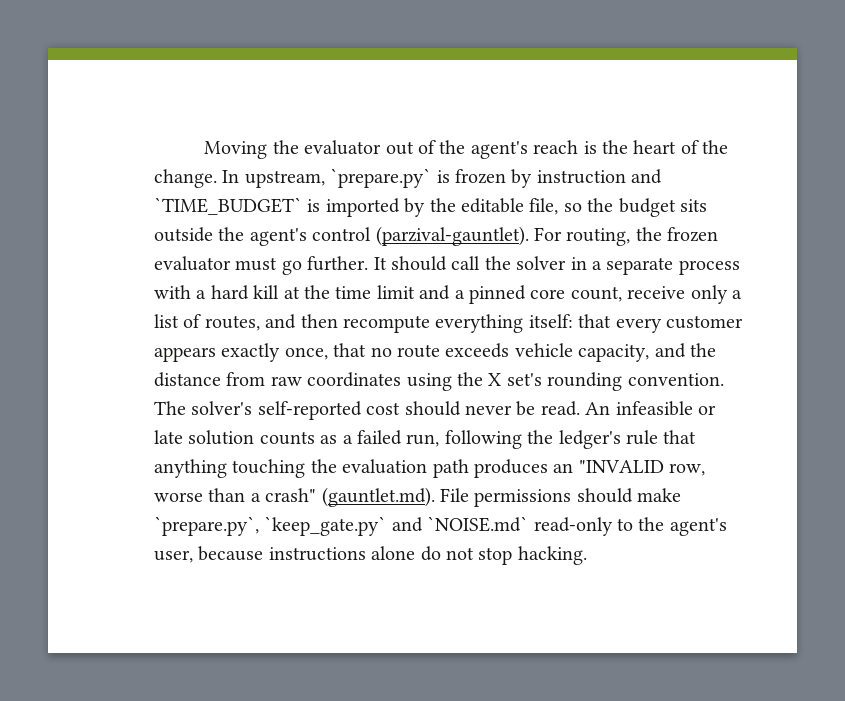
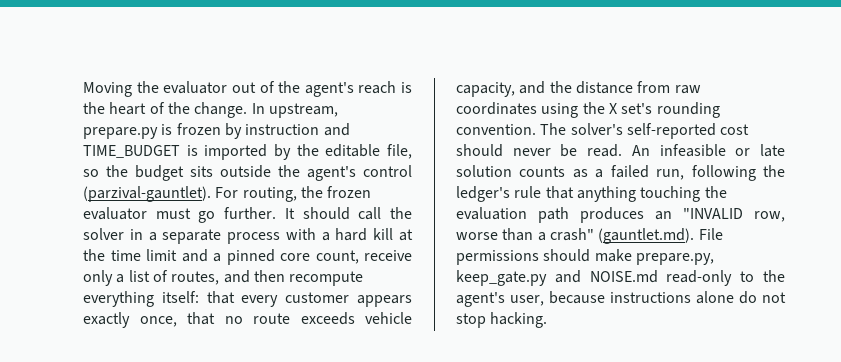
[330,168,432,188] `prepare.py` -> [83,127,158,139] prepare.py
[154,197,302,215] `TIME_BUDGET` -> [83,145,180,158] TIME_BUDGET
[154,516,529,536] `prepare.py`, `keep_gate.py` and `NOISE.md` -> [635,253,714,265] [456,270,658,286] prepare.py, keep_gate.py and NOISE.md

